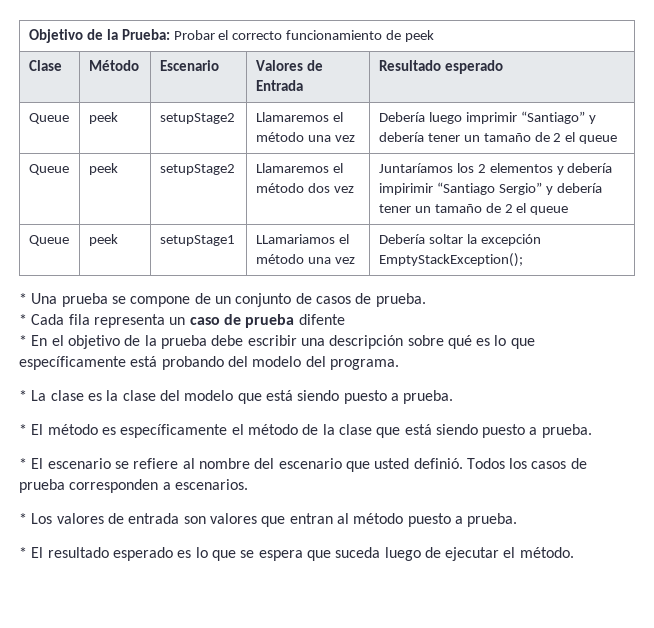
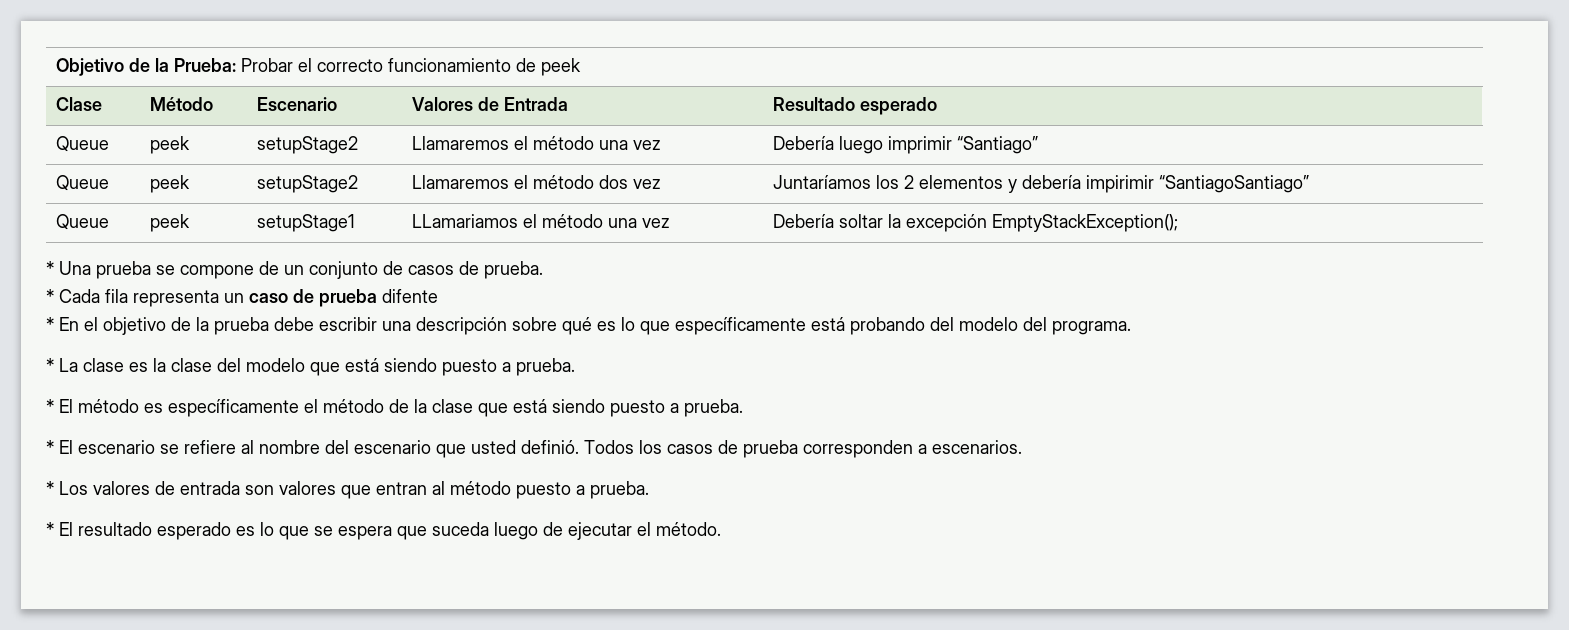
[588,115,596,124] [378,132,618,144] y debería tener un tamaño de 2 el queue -> (1039, 145) none
[436,182,602,195] [378,203,569,215] “Santiago Sergio” y debería tener un tamaño de 2 el queue -> [1159,175,1310,193] “SantiagoSantiago”

